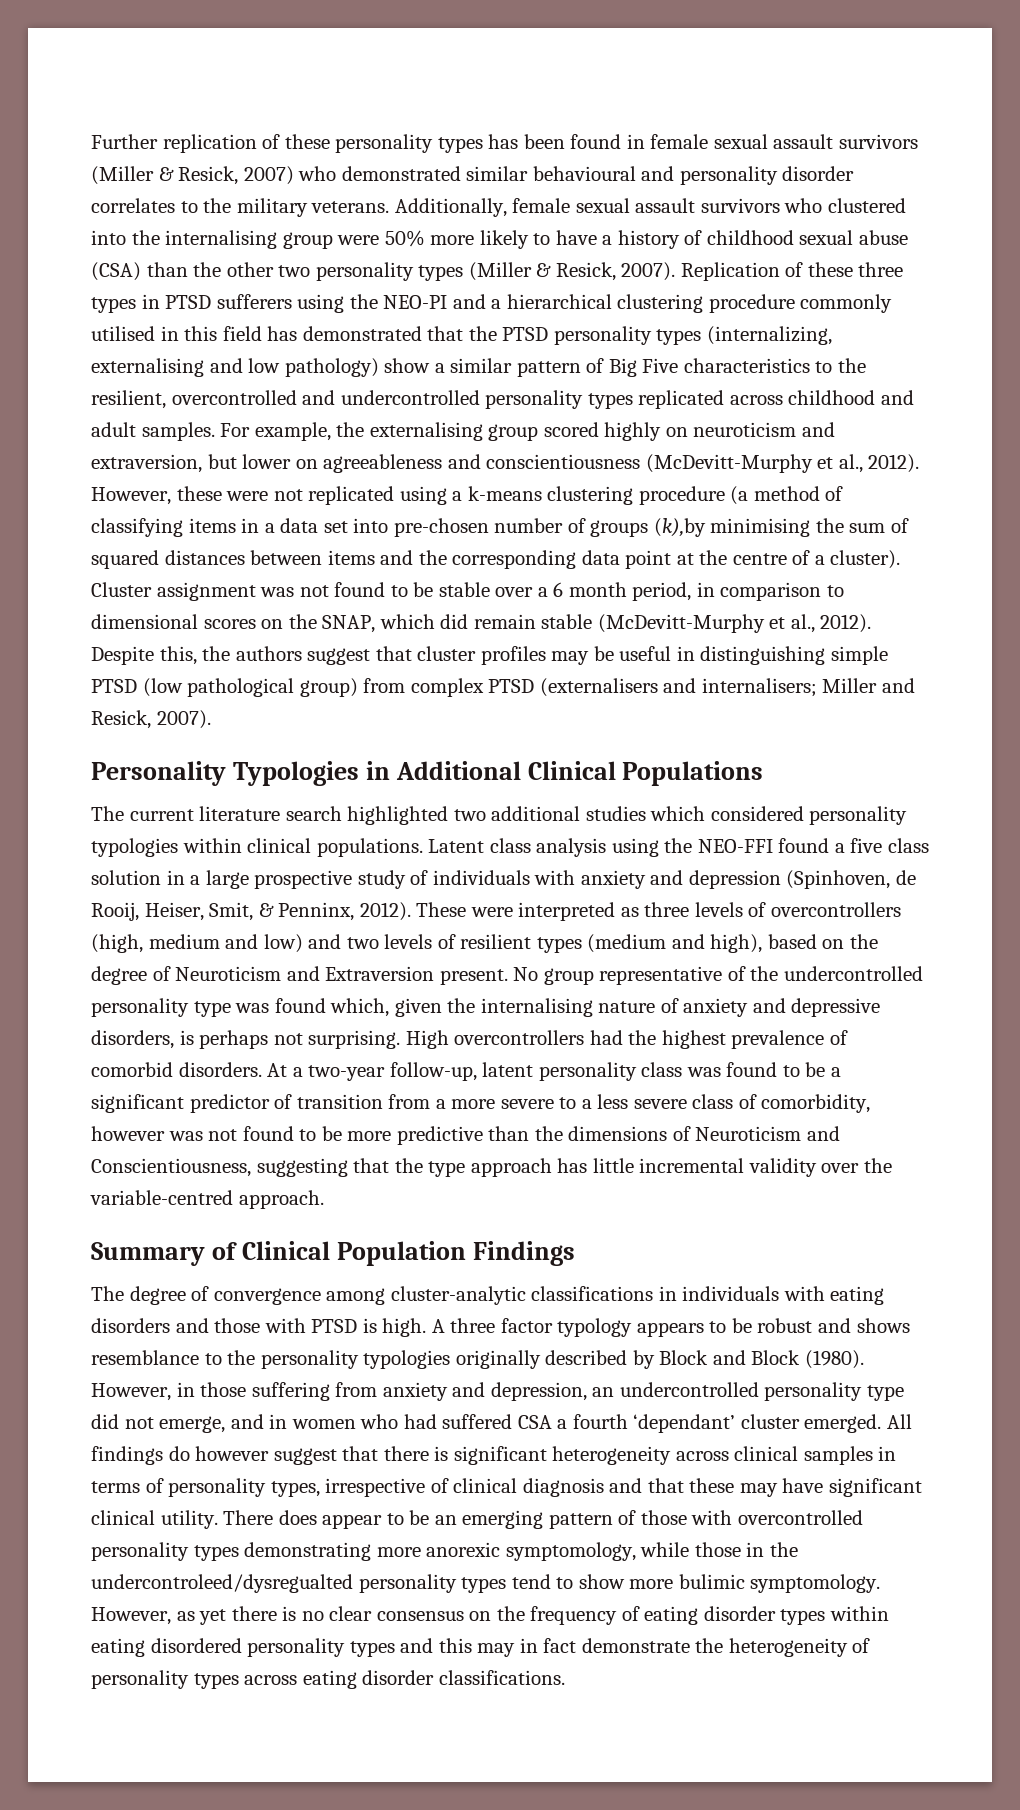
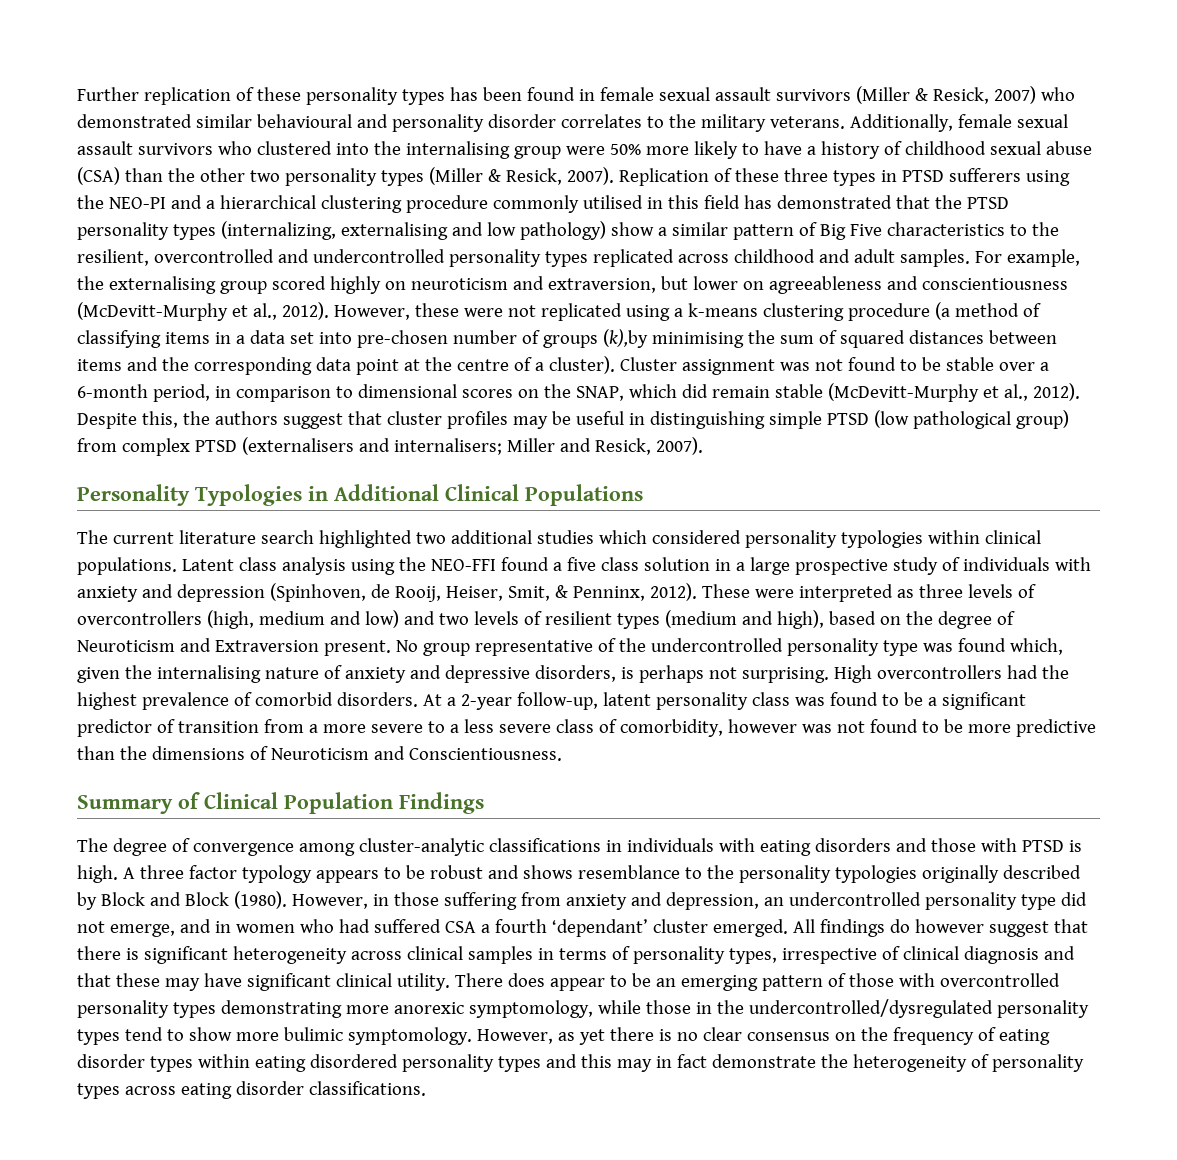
[553,582,627,597] 6 month -> [77,384,148,398] 6-month
[308,1065,386,1081] two-year -> [460,694,512,710] 2-year
[91,1158,892,1177] [90,1190,324,1209] Conscientiousness, suggesting that the type approach has little incremental validity over the variable-centred approach. -> [408,748,562,761] Conscientiousness.
[91,1574,353,1593] undercontroleed/dysregualted -> [748,999,993,1018] undercontrolled/dysregulated

